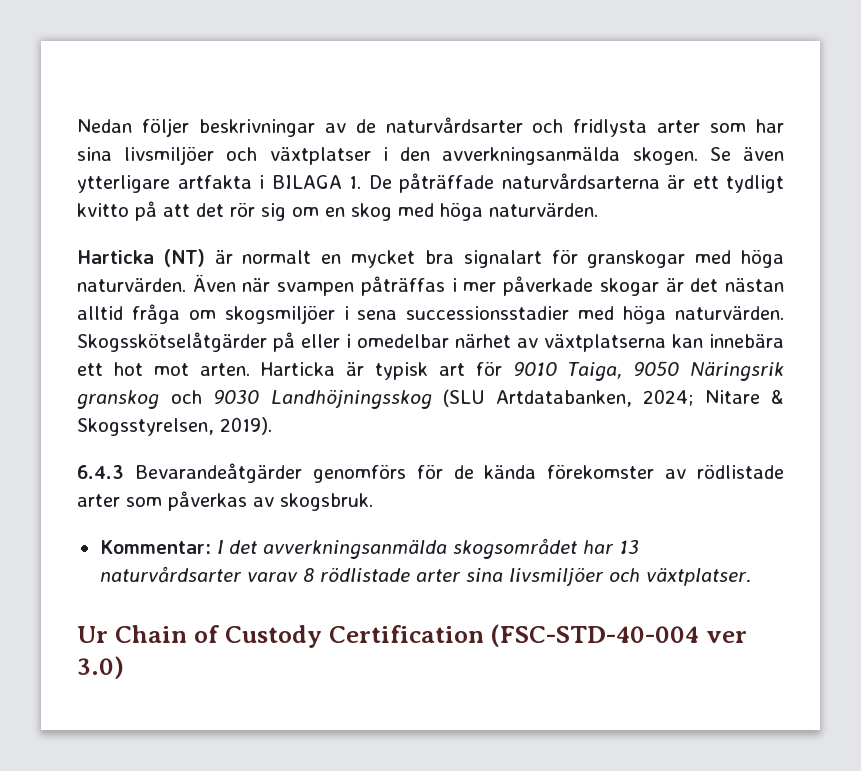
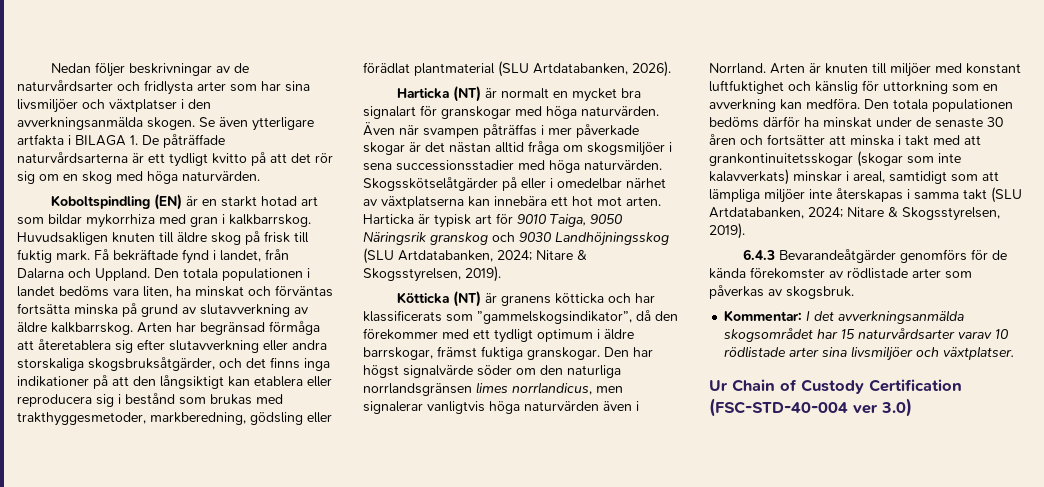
(598, 210) none -> [50,194,318,210] [17,214,311,228] [17,231,309,245] [17,249,289,264] [17,268,310,281] [17,285,333,298] [17,303,308,317] [17,321,320,335] [17,339,327,353] [17,357,330,371] [17,375,332,389] [17,393,283,407] [17,412,332,426] [363,61,671,77] // Koboltspindling (EN) är en starkt hotad art som bildar mykorrhiza med gran i kalkbarrskog. Huvudsakligen knuten till äldre skog på frisk till fuktig mark. Få bekräftade fynd i landet, från Dalarna och Uppland. Den totala populationen i landet bedöms vara liten, ha minskat och förväntas fortsätta minska på grund av slutavverkning av äldre kalkbarrskog. Arten har begränsad förmåga att återetablera sig efter slutavverkning eller andra storskaliga skogsbruksåtgärder, och det finns inga indikationer på att den långsiktigt kan etablera eller reproducera sig i bestånd som brukas med trakthyggesmetoder, markberedning, gödsling eller förädlat plantmaterial (SLU Artdatabanken, 2026).
(272, 426) none -> [396,291,655,307] [363,310,678,324] [363,328,634,343] [363,346,653,360] [363,365,621,378] [363,382,623,396] [363,401,639,414] [709,63,1021,77] [709,80,998,94] [709,98,1013,112] [709,116,1003,128] [709,134,981,146] [709,151,961,167] [709,169,999,185] [709,187,1022,203] [709,207,1000,221] [709,223,745,239] // Kötticka (NT) är granens kötticka och har klassificerats som ”gammelskogsindikator”, då den förekommer med ett tydligt optimum i äldre barrskogar, främst fuktiga granskogar. Den har högst signalvärde söder om den naturliga norrlandsgränsen limes norrlandicus, men signalerar vanligtvis höga naturvärden även i Norrland. Arten är knuten till miljöer med konstant luftfuktighet och känslig för uttorkning som en avverkning kan medföra. Den totala populationen bedöms därför ha minskat under de senaste 30 åren och fortsätter att minska i takt med att grankontinuitetsskogar (skogar som inte kalavverkats) minskar i areal, samtidigt som att lämpliga miljöer inte återskapas i samma takt (SLU Artdatabanken, 2024; Nitare & Skogsstyrelsen, 2019).
[618,540,639,554] 13 -> [841,329,856,339] 15
[302,568,314,582] 8 -> [995,329,1009,339] 10

